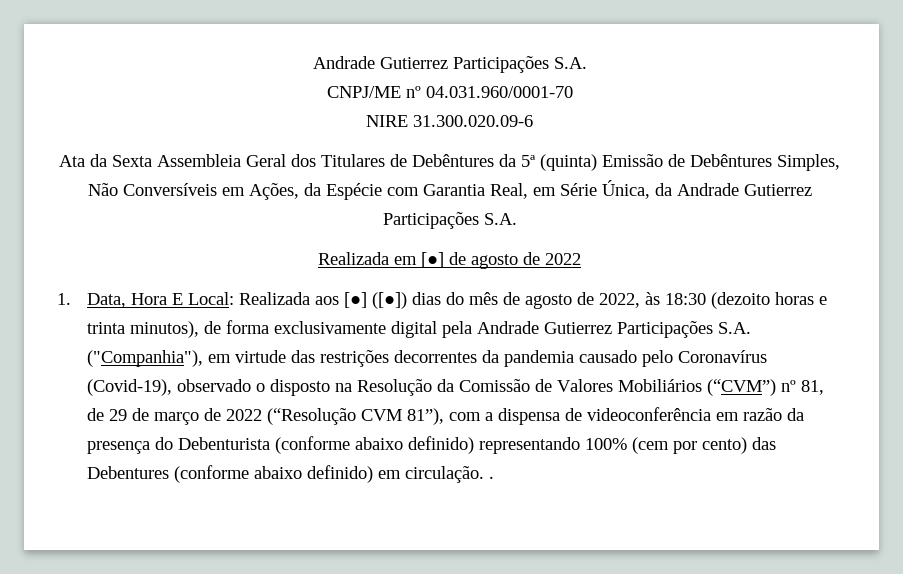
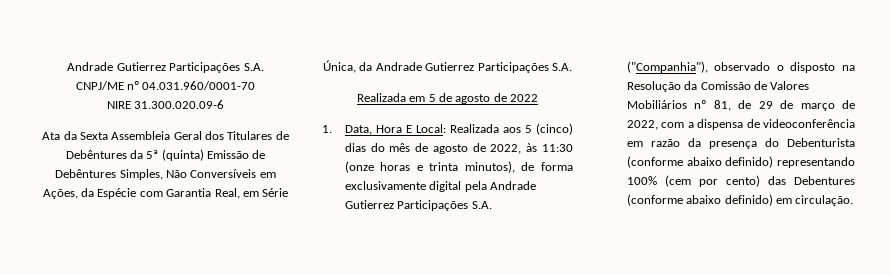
[421,252,444,268] [●] -> [428,94,436,102] 5
[344,292,408,309] [●] ([●]) -> [524,123,573,135] 5 (cinco)
[665,292,771,309] 18:30 (dezoito -> [542,144,573,152] [344,161,374,173] 11:30 (onze
[208,350,768,367] [87,379,173,396] em virtude das restrições decorrentes da pandemia causado pelo Coronavírus (Covid-19), -> (708, 67) none
[707,379,777,396] (“CVM”) -> (687, 104) none
[226,408,445,425] 2022 (“Resolução CVM 81”), -> [626,120,658,130] 2022,
[489,476,495,479] . -> (854, 200) none

